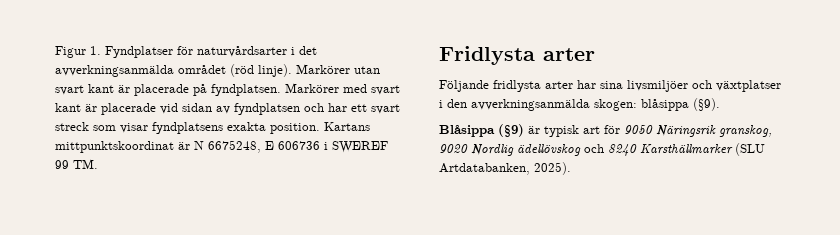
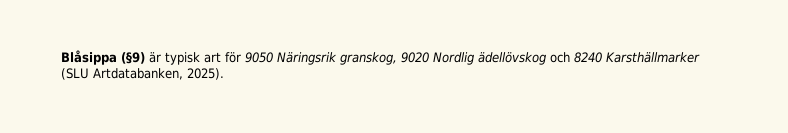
[55,46,317,58] [55,64,380,77] [55,83,400,96] [55,103,400,115] [55,122,370,134] [55,140,388,153] [55,159,98,169] [439,46,595,65] [439,80,781,92] [439,98,720,111] Figur 1. Fyndplatser för naturvårdsarter i det avverkningsanmälda området (röd linje). Markörer utan svart kant är placerade på fyndplatsen. Markörer med svart kant är placerade vid sidan av fyndplatsen och har ett svart streck som visar fyndplatsens exakta position. Kartans mittpunktskoordinat är N 6675248, E 606736 i SWEREF 99 TM. // Fridlysta arter // Följande fridlysta arter har sina livsmiljöer och växtplatser i den avverkningsanmälda skogen: blåsippa (§9). // -> (61, 57) none

